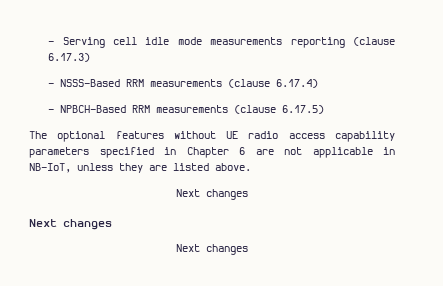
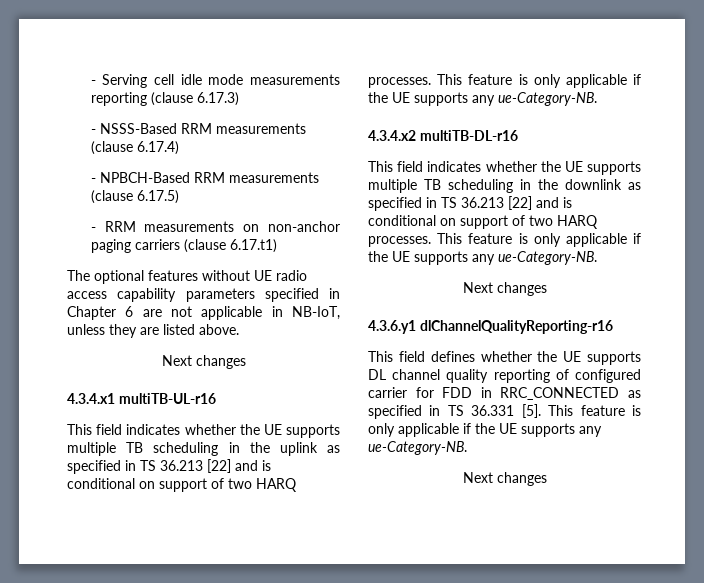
(325, 109) none -> [90,221,340,232] [90,239,277,253] // - RRM measurements on non-anchor paging carriers (clause 6.17.t1)
[29,219,112,230] Next changes -> [67,393,216,404] [67,424,340,438] [67,442,340,456] [67,459,271,474] [67,478,297,492] [368,74,641,88] [368,92,597,106] [368,130,518,141] [368,161,641,175] [368,179,641,193] [368,196,572,211] [368,215,598,229] [368,233,641,247] [368,251,597,265] [462,282,547,296] [368,320,613,334] [368,351,641,365] [368,369,641,383] [368,387,641,400] [368,404,641,419] [368,423,602,437] [368,441,467,455] 4.3.4.x1 multiTB-UL-r16 // This field indicates whether the UE supports multiple TB scheduling in the uplink as specified in TS 36.213 [22] and is conditional on support of two HARQ processes. This feature is only applicable if the UE supports any ue-Category-NB. // 4.3.4.x2 multiTB-DL-r16 // This field indicates whether the UE supports multiple TB scheduling in the downlink as specified in TS 36.213 [22] and is conditional on support of two HARQ processes. This feature is only applicable if the UE supports any ue-Category-NB. // Next changes // 4.3.6.y1 dlChannelQualityReporting-r16 // This field defines whether the UE supports DL channel quality reporting of configured carrier for FDD in RRC_CONNECTED as specified in TS 36.331 [5]. This feature is only applicable if the UE supports any ue-Category-NB.

